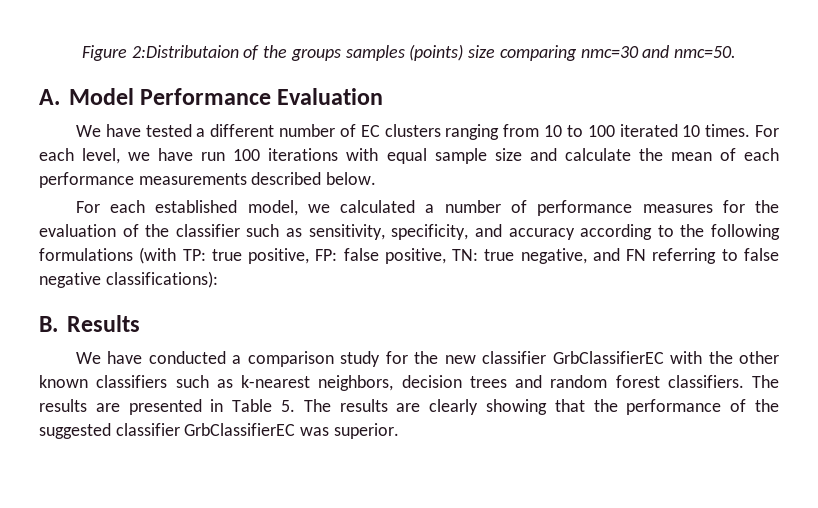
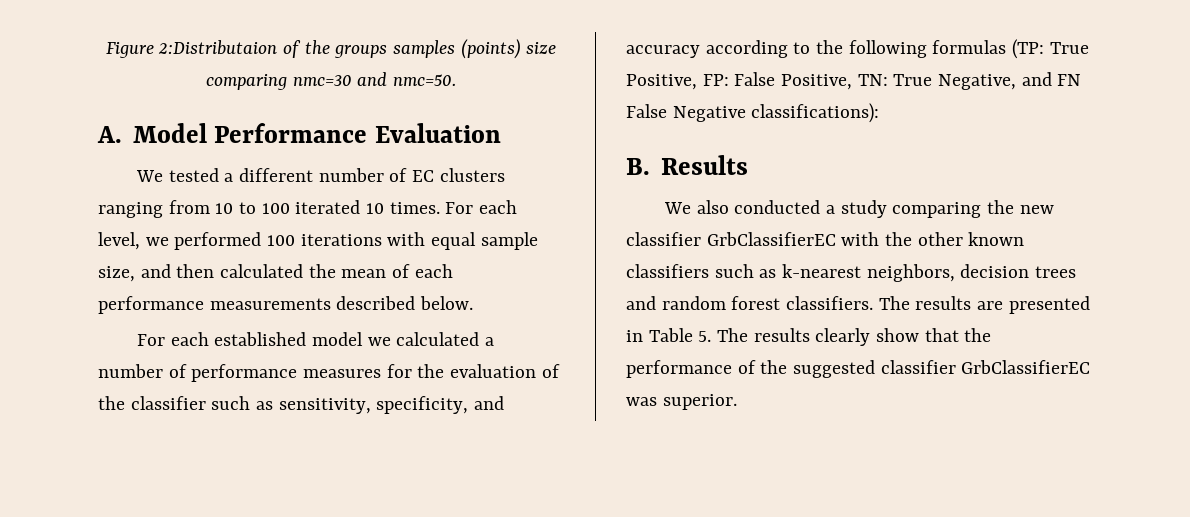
[105,124,141,137] have -> (163, 176) none
[158,148,226,161] have run -> [174,232,262,250] performed
[494,148,631,161] size and calculate -> [98,264,304,282] size, and then calculated
[247,200,298,216] model, -> [311,332,363,346] model
[39,247,779,264] [39,272,101,288] formulations (with TP: true positive, FP: false positive, TN: true negative, and FN referring to false negative -> [932,39,1089,59] [626,72,1082,90] [626,104,746,122] formulas (TP: True Positive, FP: False Positive, TN: True Negative, and FN False Negative
[107,351,143,364] have -> [696,200,729,214] also
[247,351,408,367] comparison study for -> [840,200,982,218] study comparing
[396,399,547,415] are clearly showing -> [815,328,920,346] clearly show

